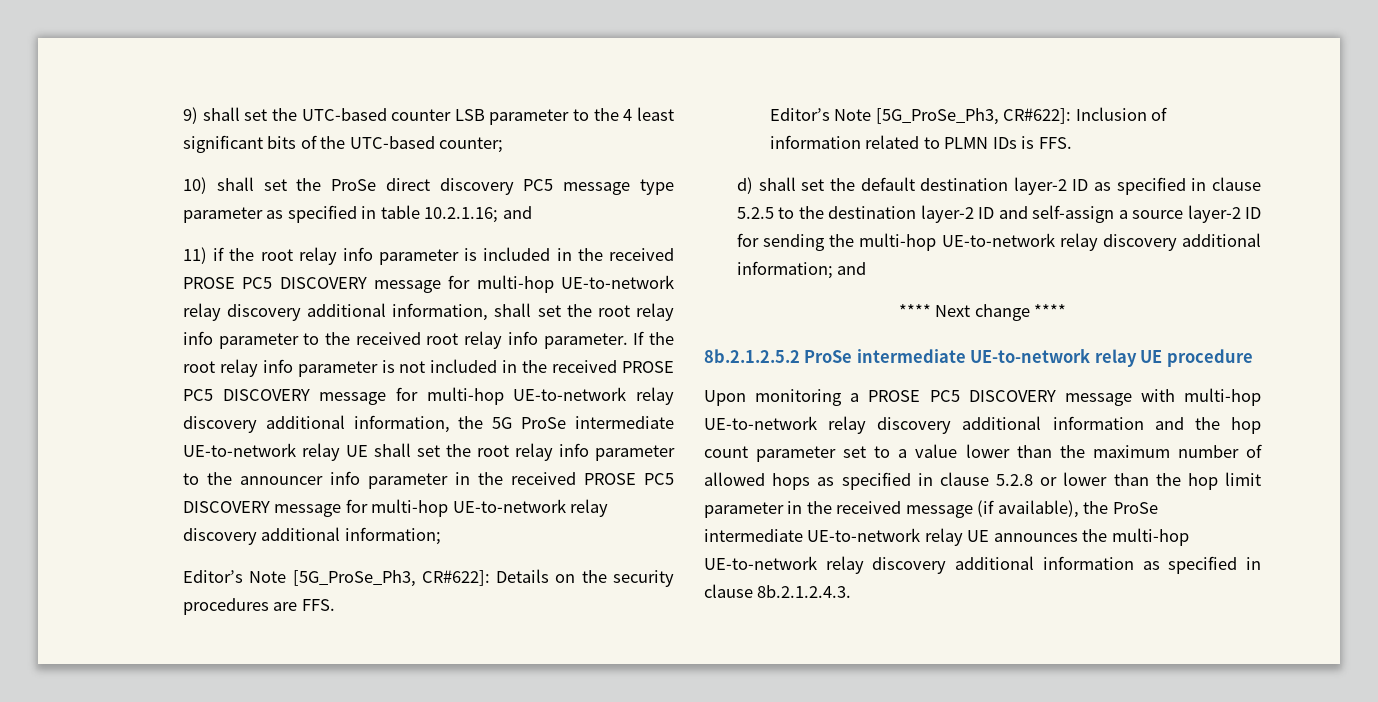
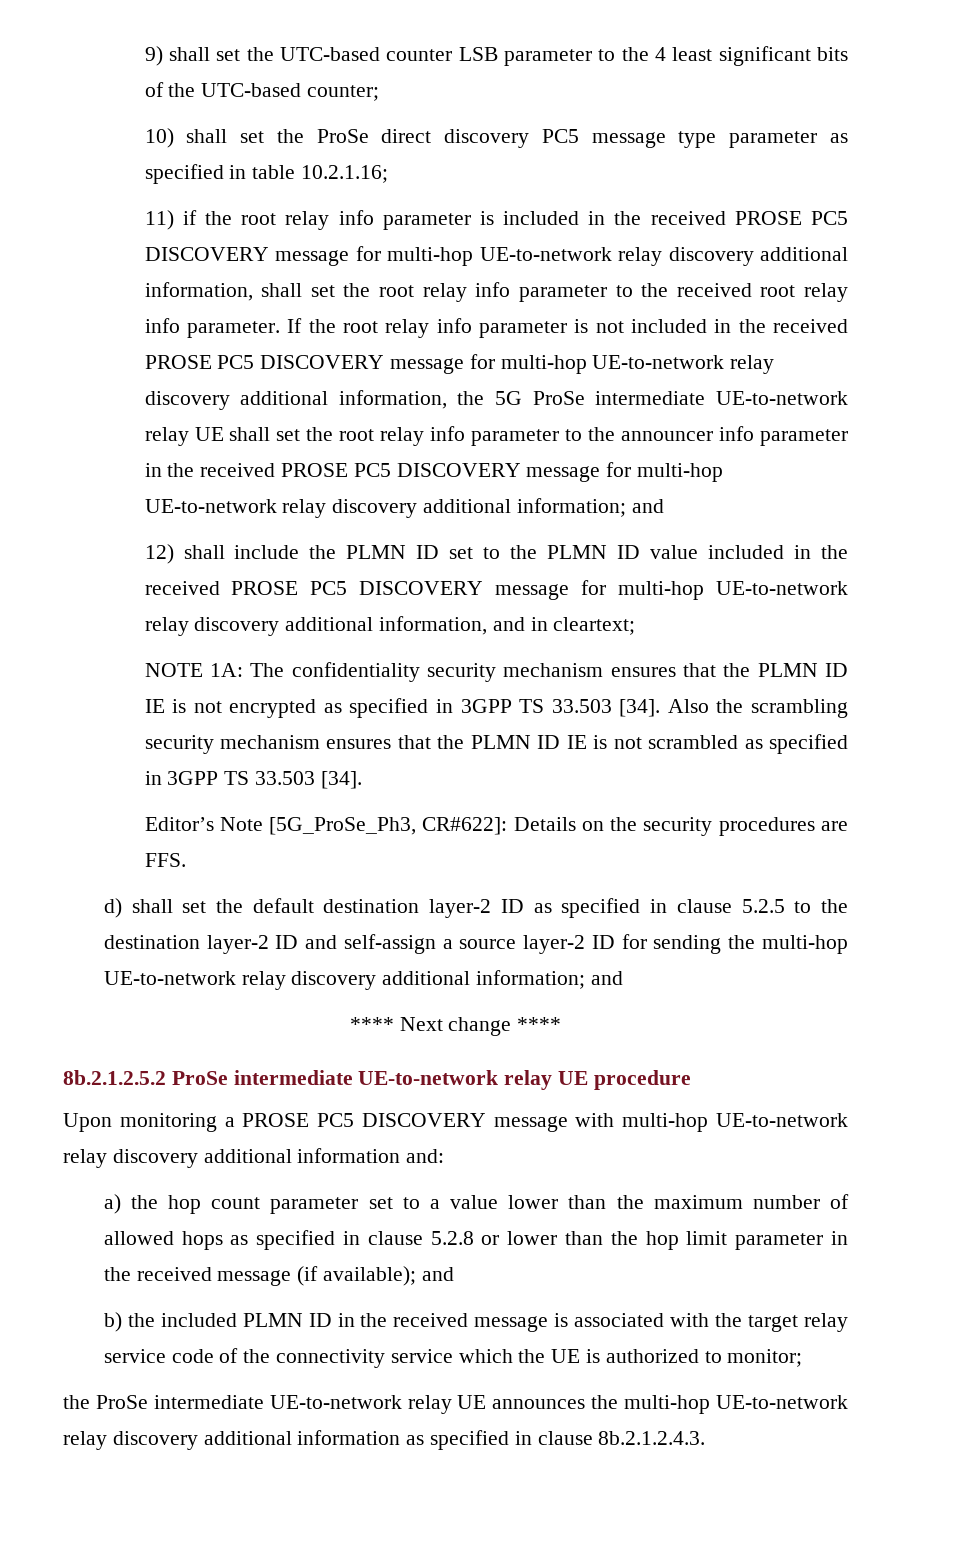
[502,206,532,219] and -> (388, 174) none
(441, 536) none -> [631,499,664,513] [144,544,848,564] [144,580,848,600] [144,616,636,636] [144,662,848,682] [144,698,848,718] [144,734,848,754] [144,771,362,789] and // 12) shall include the PLMN ID set to the PLMN ID value included in the received PROSE PC5 DISCOVERY message for multi-hop UE-to-network relay discovery additional information, and in cleartext; // NOTE 1A: The confidentiality security mechanism ensures that the PLMN ID IE is not encrypted as specified in 3GPP TS 33.503 [34]. Also the scrambling security mechanism ensures that the PLMN ID IE is not scrambled as specified in 3GPP TS 33.503 [34].
[769,107,1168,125] [769,135,1072,149] // Editor’s Note [5G_ProSe_Ph3, CR#622]: Inclusion of information related to PLMN IDs is FFS. -> (186, 860) none
[1154,417,1184,430] and -> [406,1149,445,1163] [103,1194,121,1214] and: // a)
[997,500,1079,518] available), -> [323,1266,454,1286] [103,1312,849,1332] [103,1348,803,1368] available); and // b) the included PLMN ID in the received message is associated with the target relay service code of the connectivity service which the UE is authorized to monitor; //

